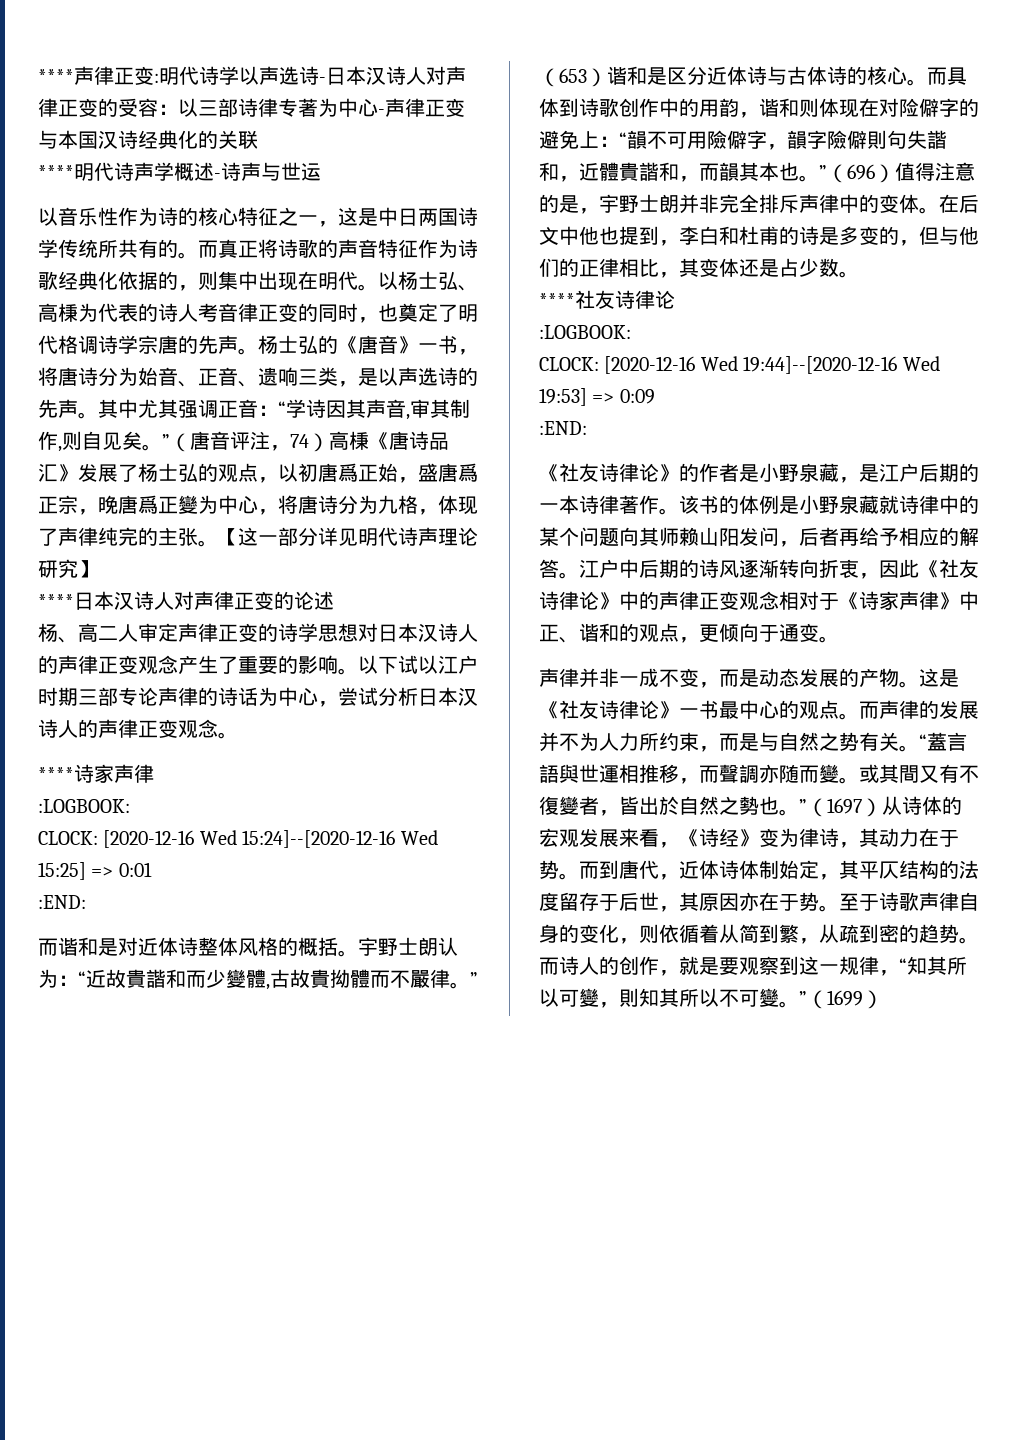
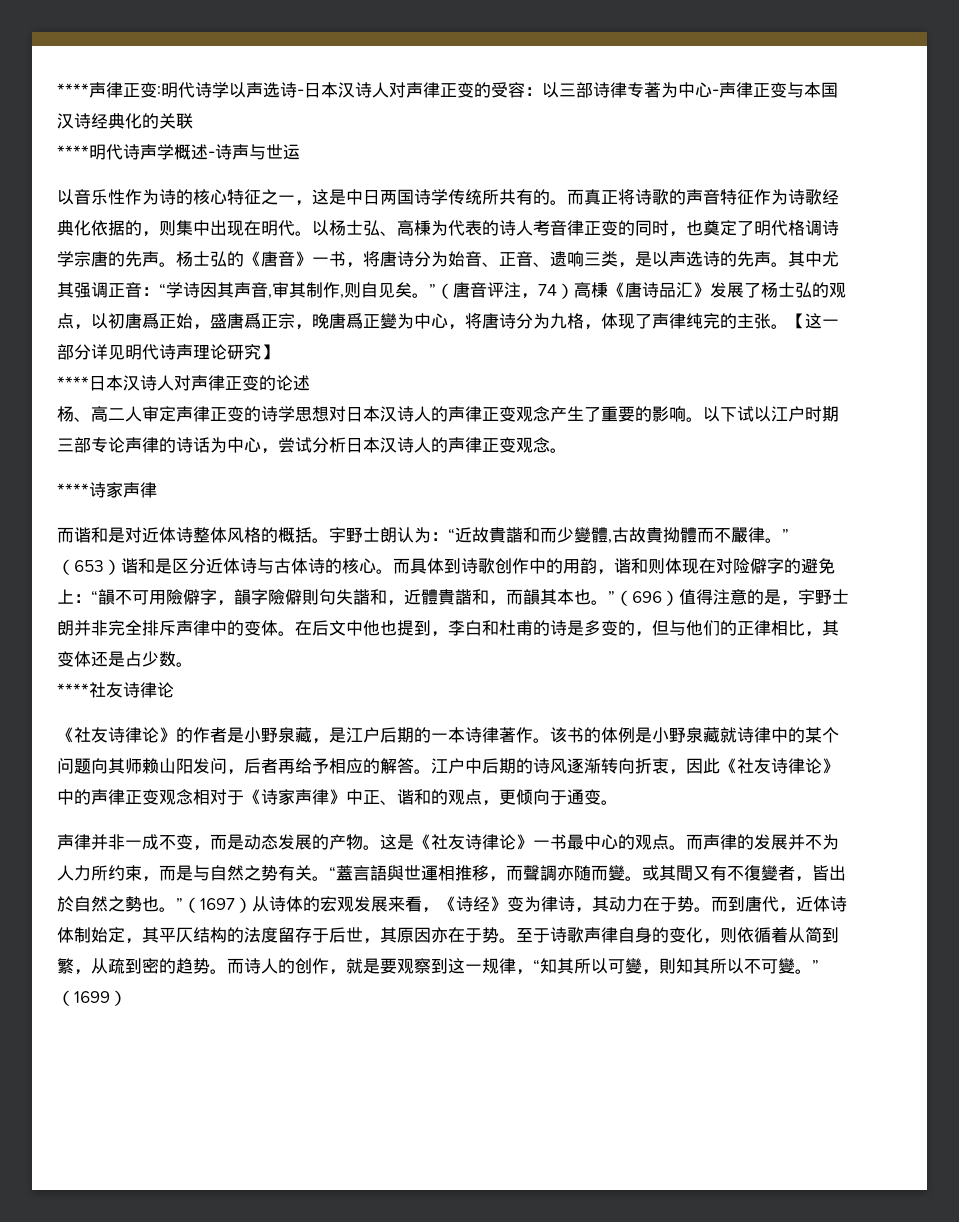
[38,799,130,813] [38,830,438,848] [38,862,152,880] [38,895,86,909] // :LOGBOOK: // CLOCK: [2020-12-16 Wed 15:24]--[2020-12-16 Wed 15:25] => 0:01 // :END: -> (157, 490) none
[539,325,631,339] [539,356,940,374] [539,388,655,406] [539,421,587,435] // :LOGBOOK: // CLOCK: [2020-12-16 Wed 19:44]--[2020-12-16 Wed 19:53] => 0:09 // :END: -> (174, 690) none

